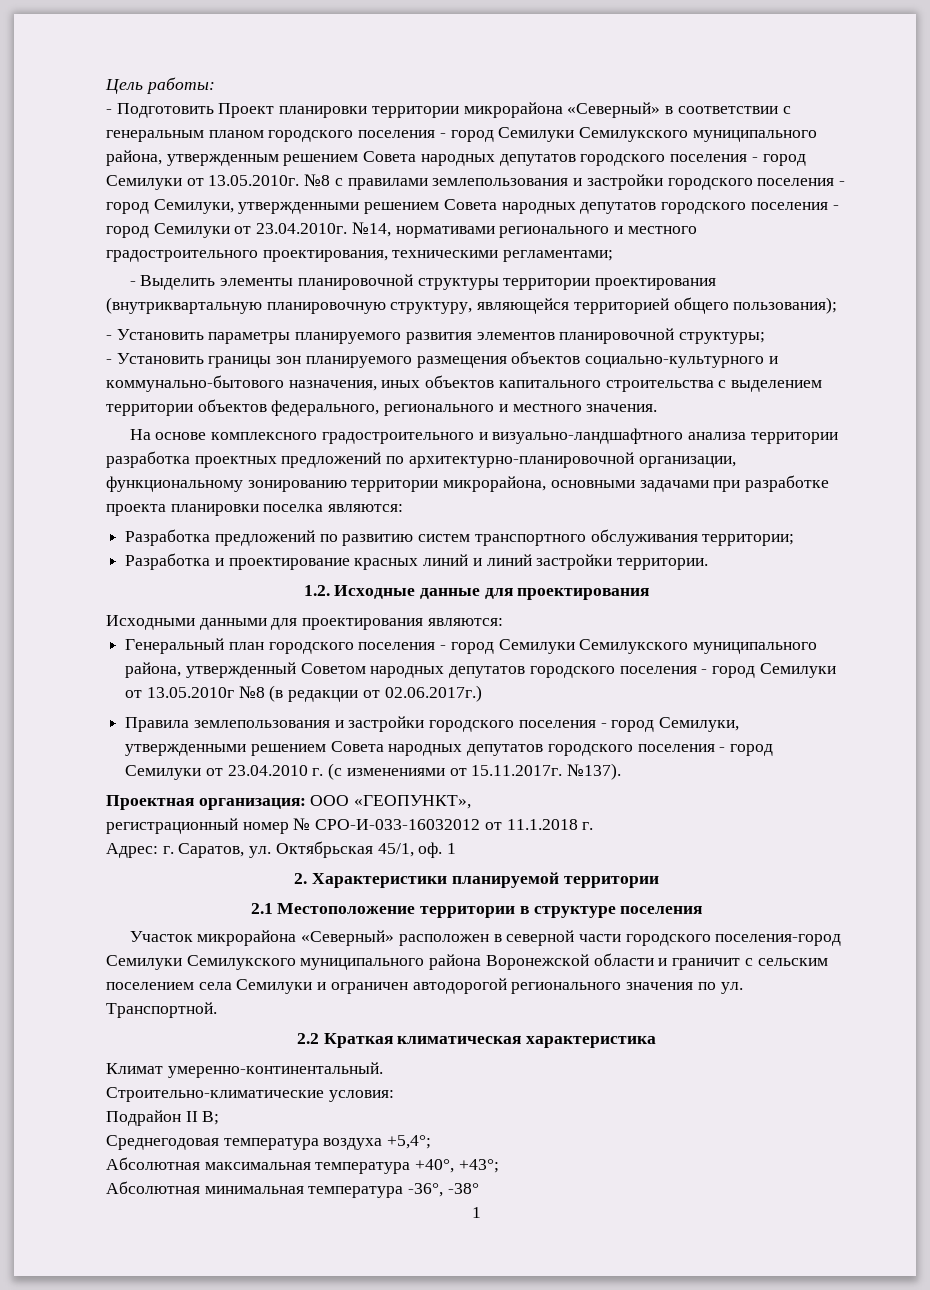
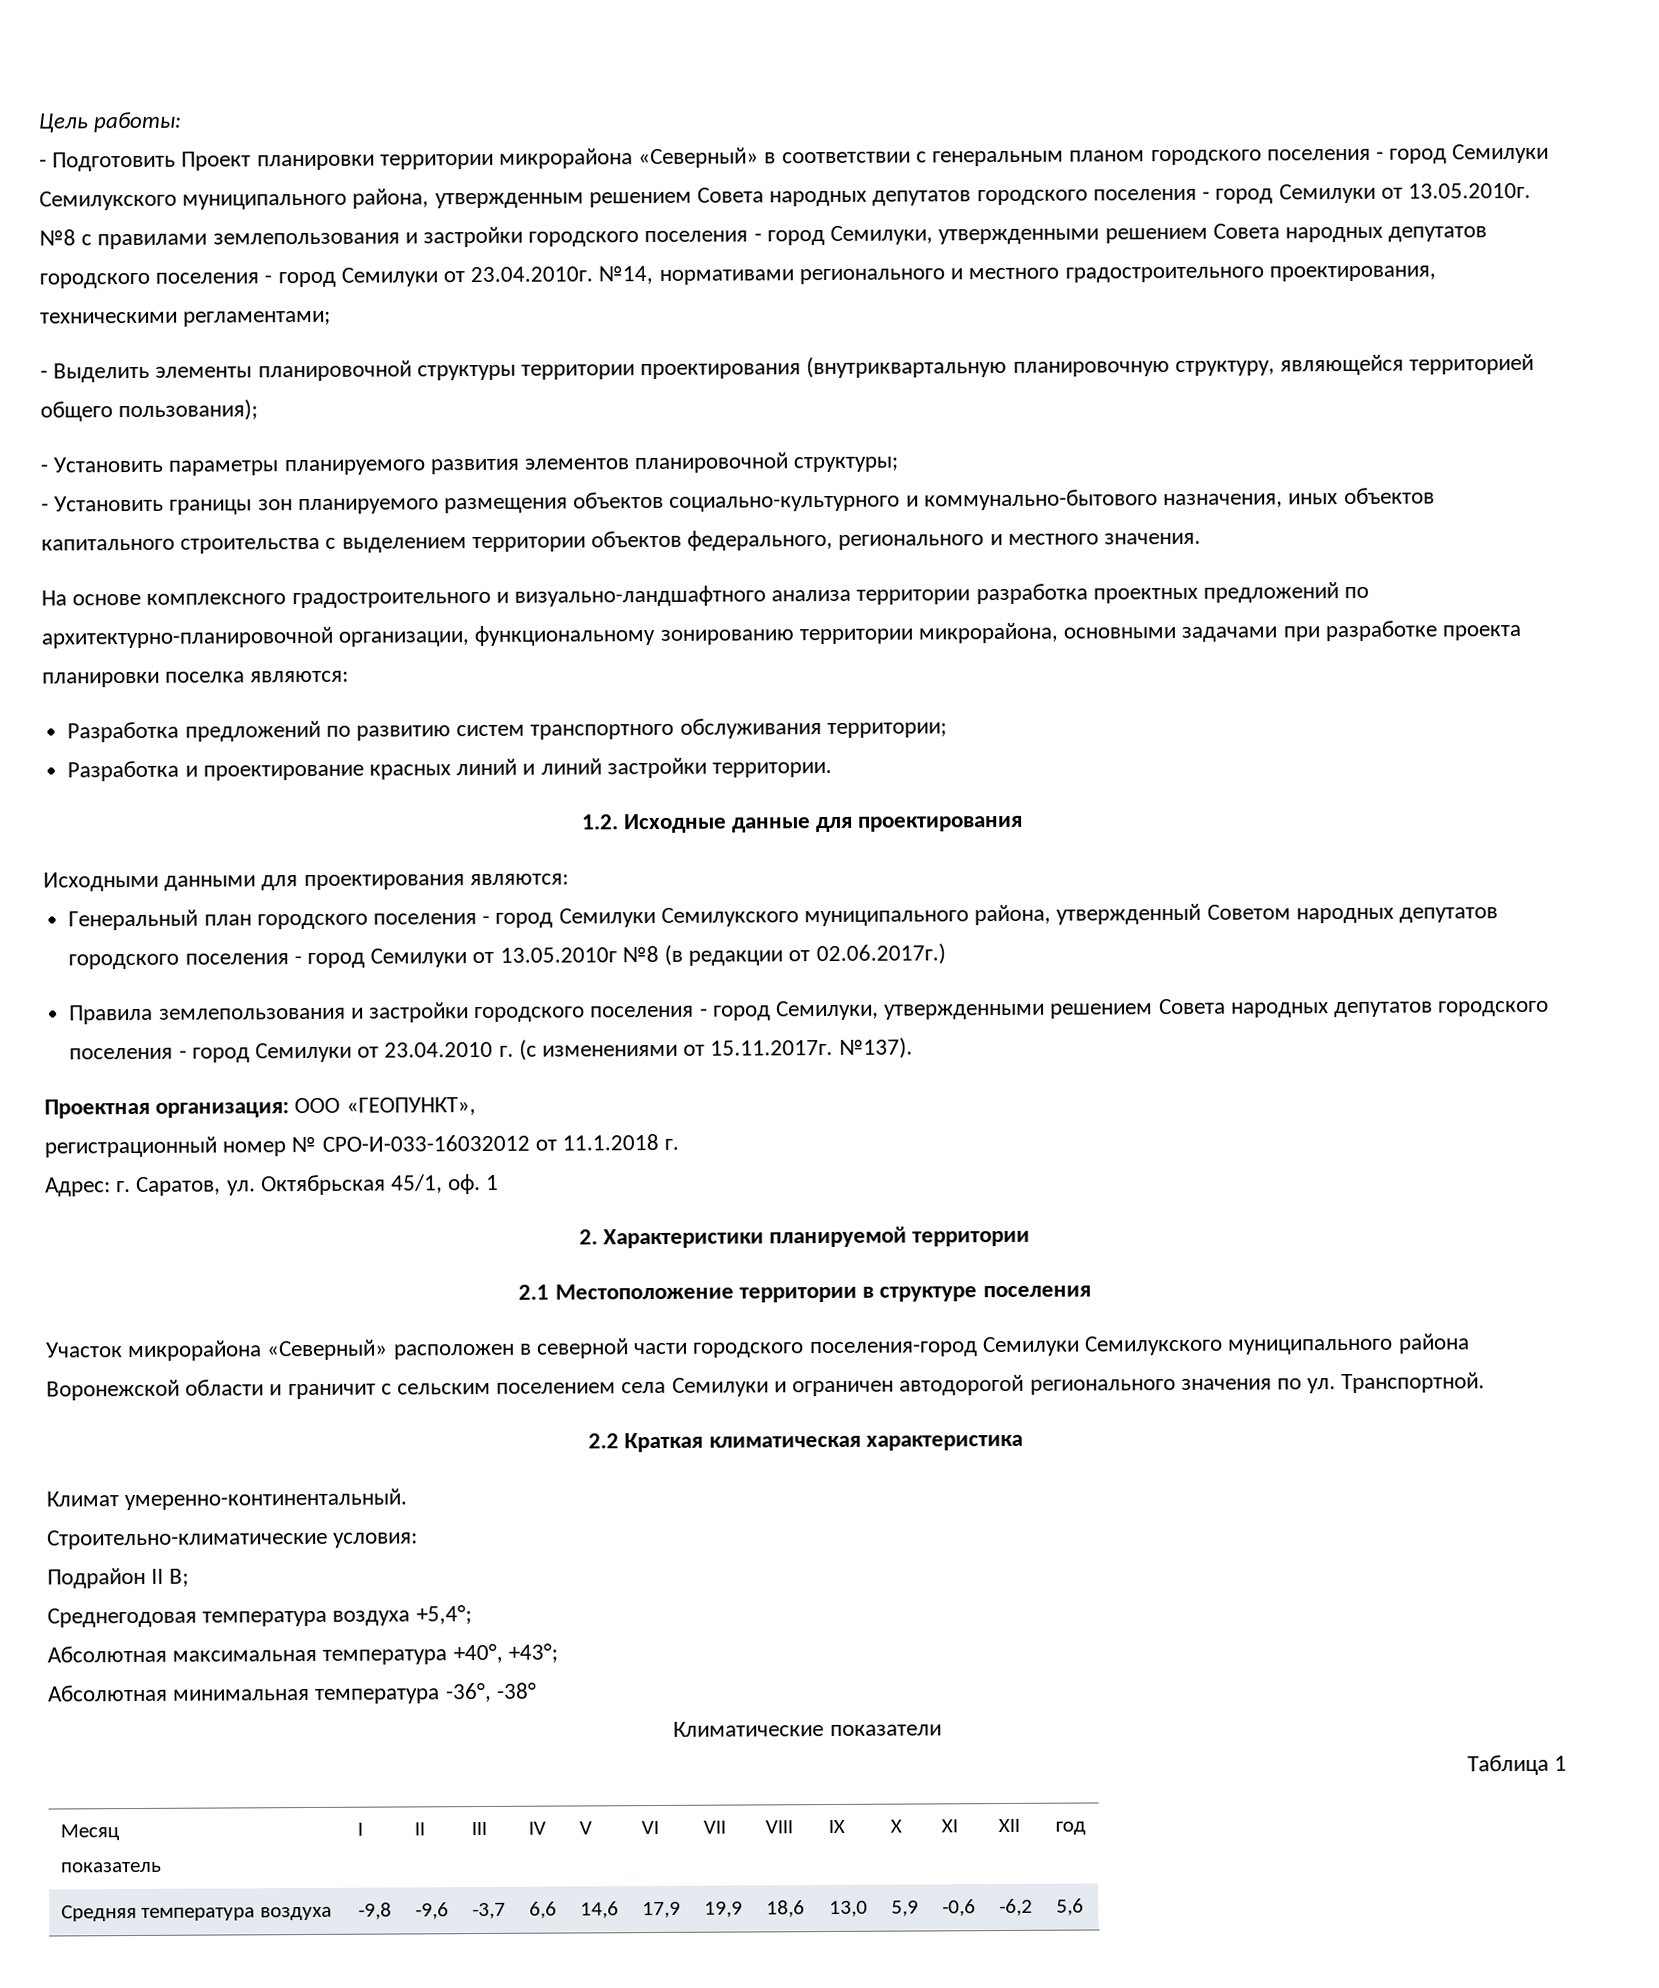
[472,1207,481,1218] 1 -> [673,1721,942,1737] [1466,1754,1567,1776] [59,1824,120,1841] [59,1861,162,1873] [356,1822,363,1836] [413,1822,425,1836] [470,1821,487,1836] [527,1821,546,1835] [578,1821,592,1835] [640,1820,659,1835] [702,1820,726,1834] [764,1820,793,1834] [827,1819,845,1834] [889,1819,902,1833] [940,1819,958,1833] [997,1818,1020,1833] [1054,1821,1086,1835] [60,1905,332,1922] [357,1902,392,1920] [414,1902,449,1920] [471,1902,506,1920] [528,1901,557,1919] [579,1901,619,1919] [641,1901,681,1919] [703,1901,743,1918] [765,1900,805,1918] [828,1900,868,1918] [890,1900,919,1917] [941,1899,976,1917] [998,1898,1033,1917] [1055,1898,1084,1916] Климатические показатели // Таблица 1 // Месяц // показатель | I | II | III | IV | V | VI | VII | VIII | IX | X | XI | XII | год // Средняя температура воздуха | -9,8 | -9,6 | -3,7 | 6,6 | 14,6 | 17,9 | 19,9 | 18,6 | 13,0 | 5,9 | -0,6 | -6,2 | 5,6

